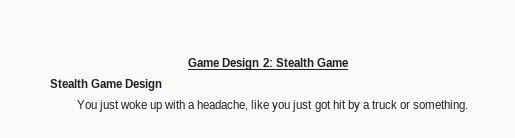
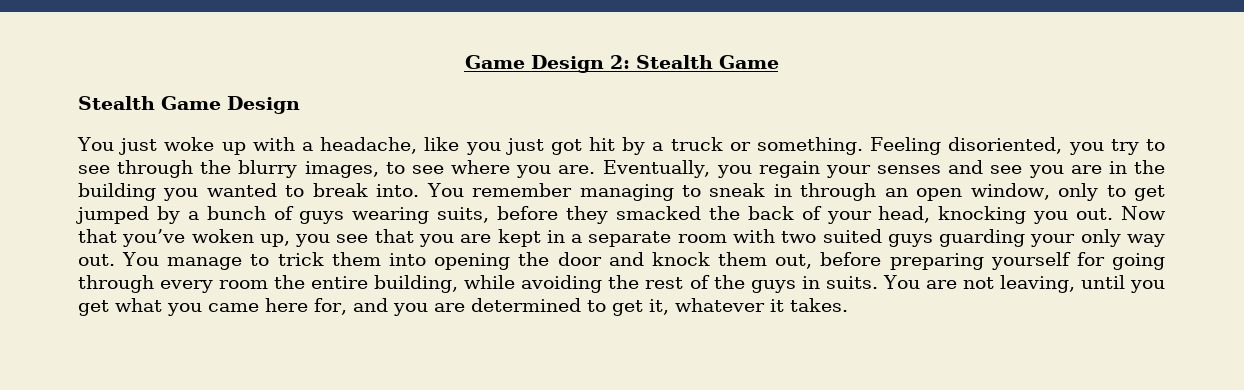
(469, 106) none -> [870,137,1166,155] [78,160,1165,178] [78,183,1165,201] [76,206,1167,224] [78,229,1166,247] [78,252,1165,270] [78,275,1165,293] [78,298,848,316] Feeling disoriented, you try to see through the blurry images, to see where you are. Eventually, you regain your senses and see you are in the building you wanted to break into. You remember managing to sneak in through an open window, only to get jumped by a bunch of guys wearing suits, before they smacked the back of your head, knocking you out. Now that you’ve woken up, you see that you are kept in a separate room with two suited guys guarding your only way out. You manage to trick them into opening the door and knock them out, before preparing yourself for going through every room the entire building, while avoiding the rest of the guys in suits. You are not leaving, until you get what you came here for, and you are determined to get it, whatever it takes.

